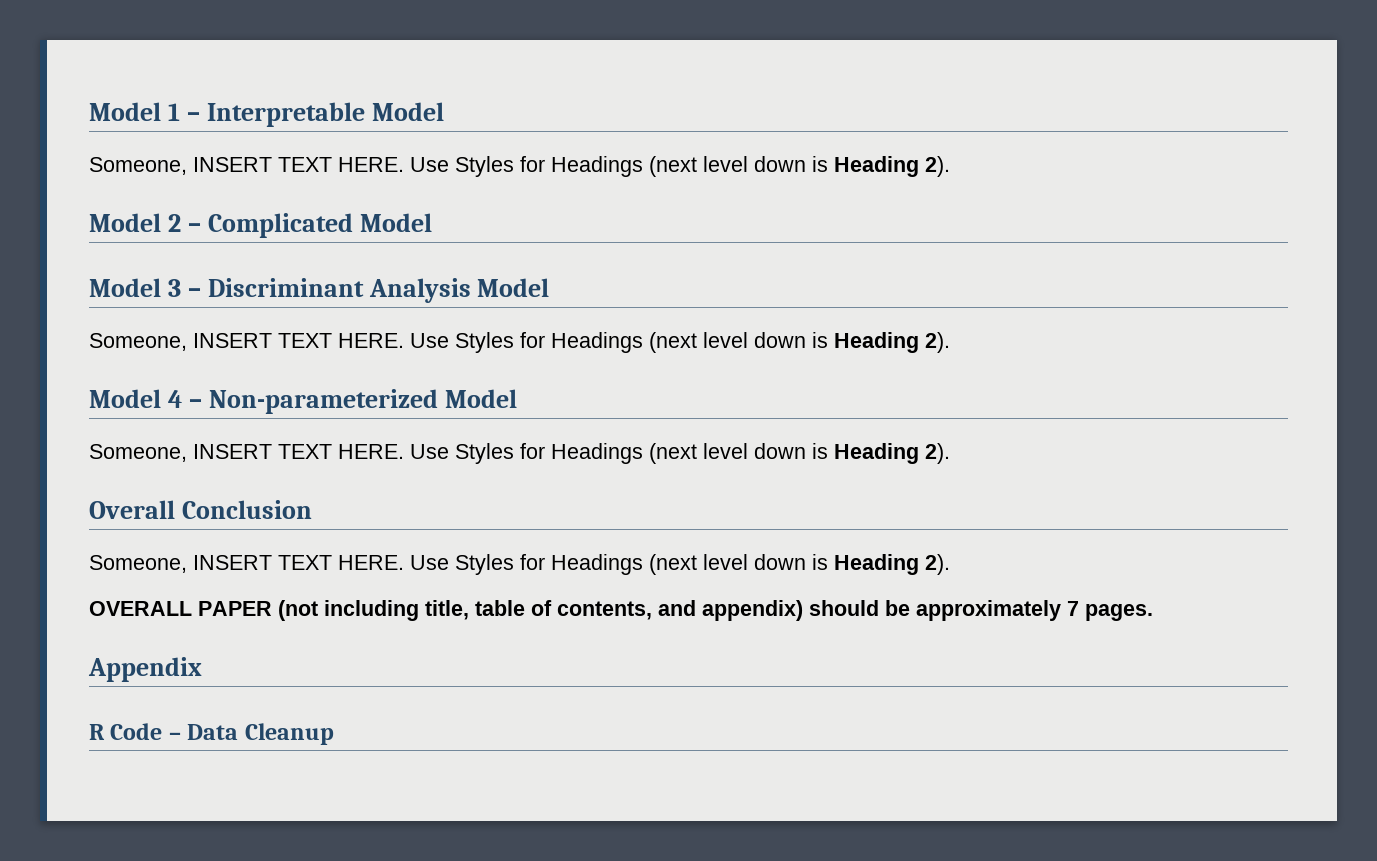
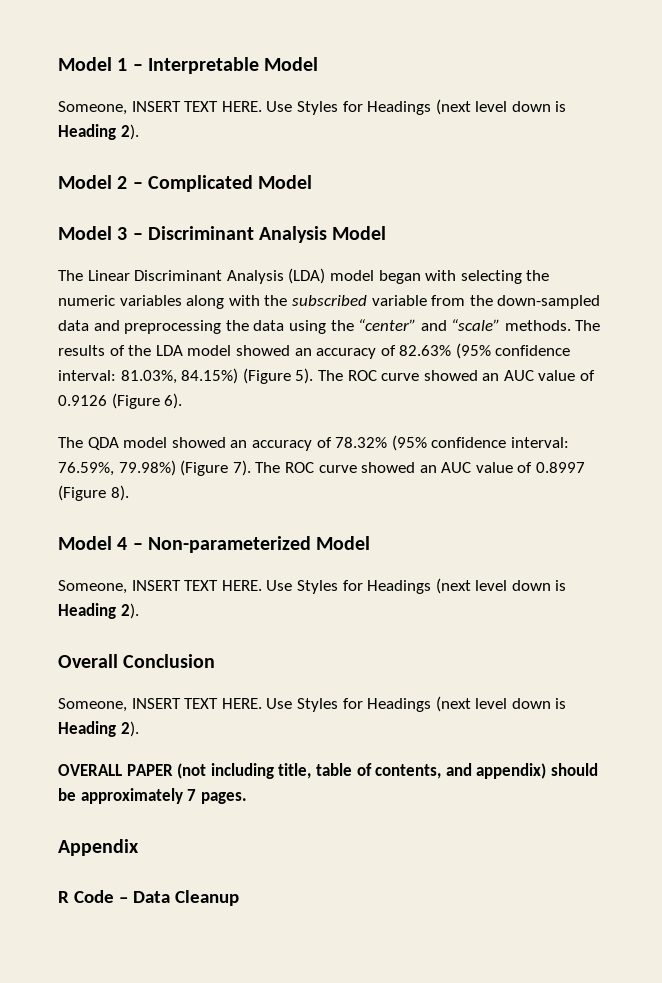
[89,332,950,353] Someone, INSERT TEXT HERE. Use Styles for Headings (next level down is Heading 2). -> [58,268,550,284] [58,295,601,309] [58,319,601,334] [58,343,571,359] [58,368,596,384] [58,393,183,409] [58,435,569,451] [58,460,586,476] [58,485,129,501] The Linear Discriminant Analysis (LDA) model began with selecting the numeric variables along with the subscribed variable from the down-sampled data and preprocessing the data using the “center” and “scale” methods. The results of the LDA model showed an accuracy of 82.63% (95% confidence interval: 81.03%, 84.15%) (Figure 5). The ROC curve showed an AUC value of 0.9126 (Figure 6). // The QDA model showed an accuracy of 78.32% (95% confidence interval: 76.59%, 79.98%) (Figure 7). The ROC curve showed an AUC value of 0.8997 (Figure 8).

